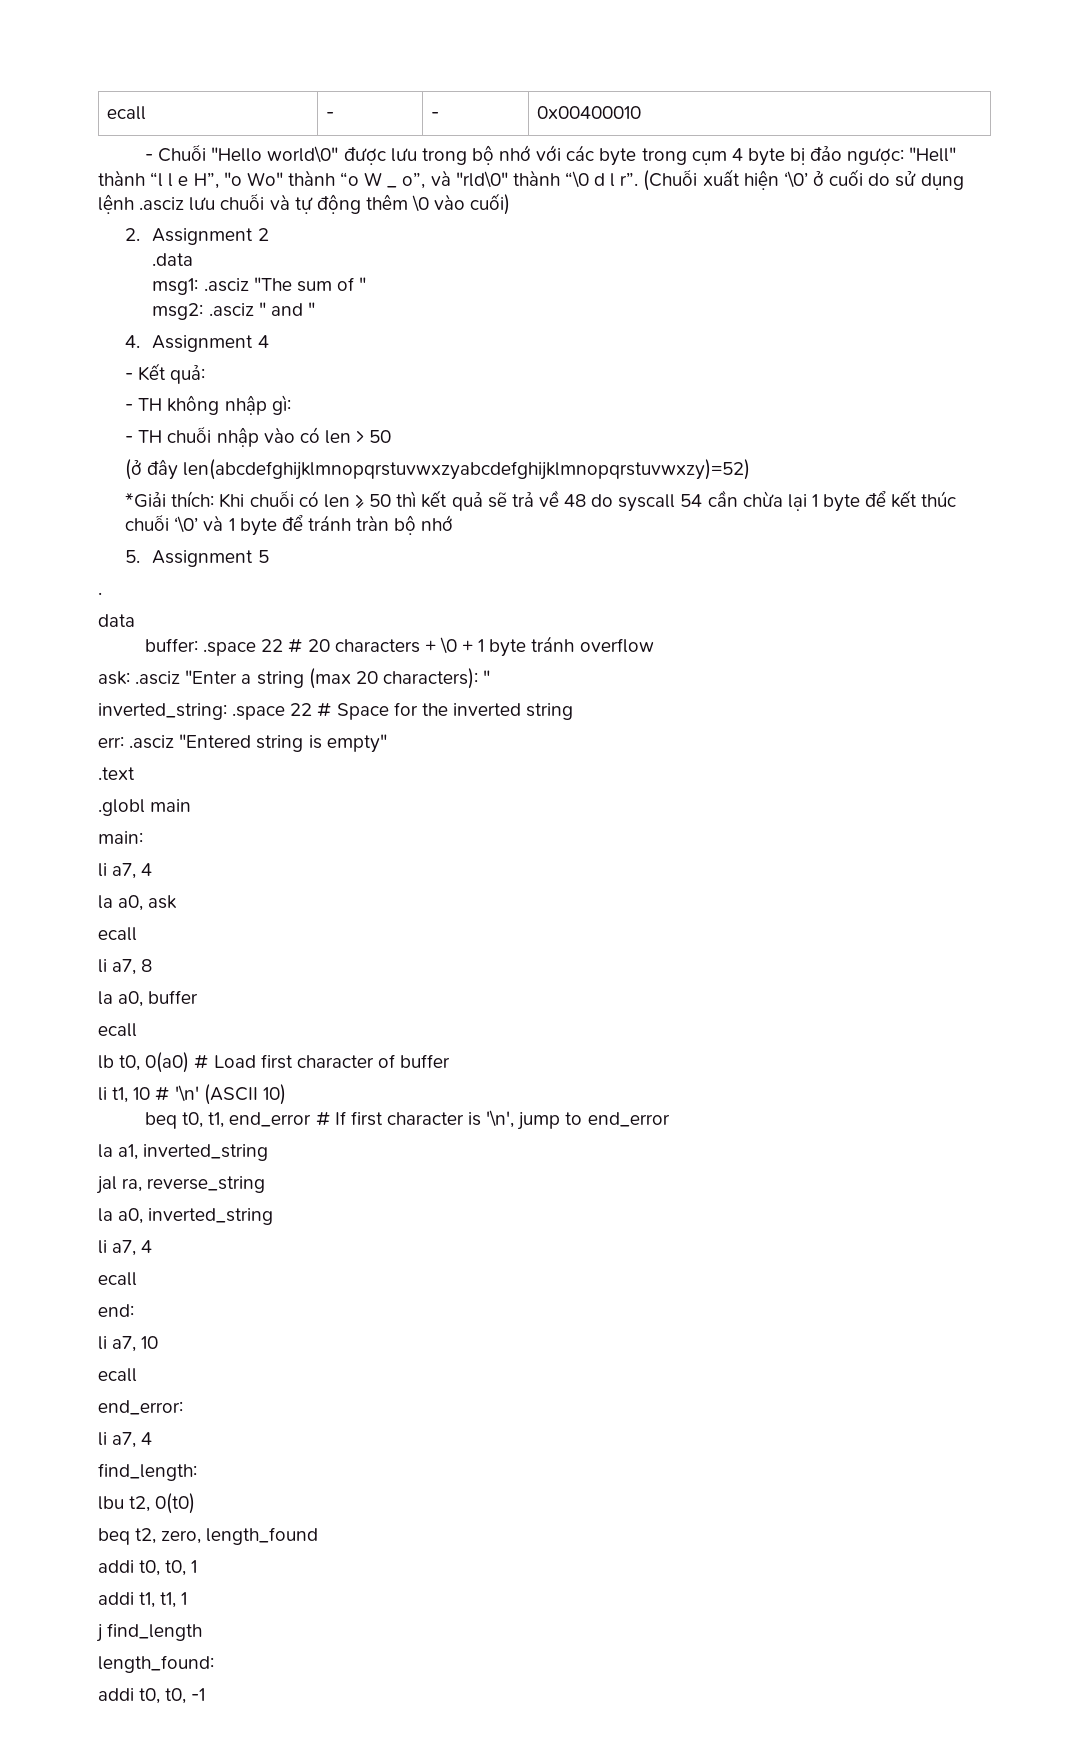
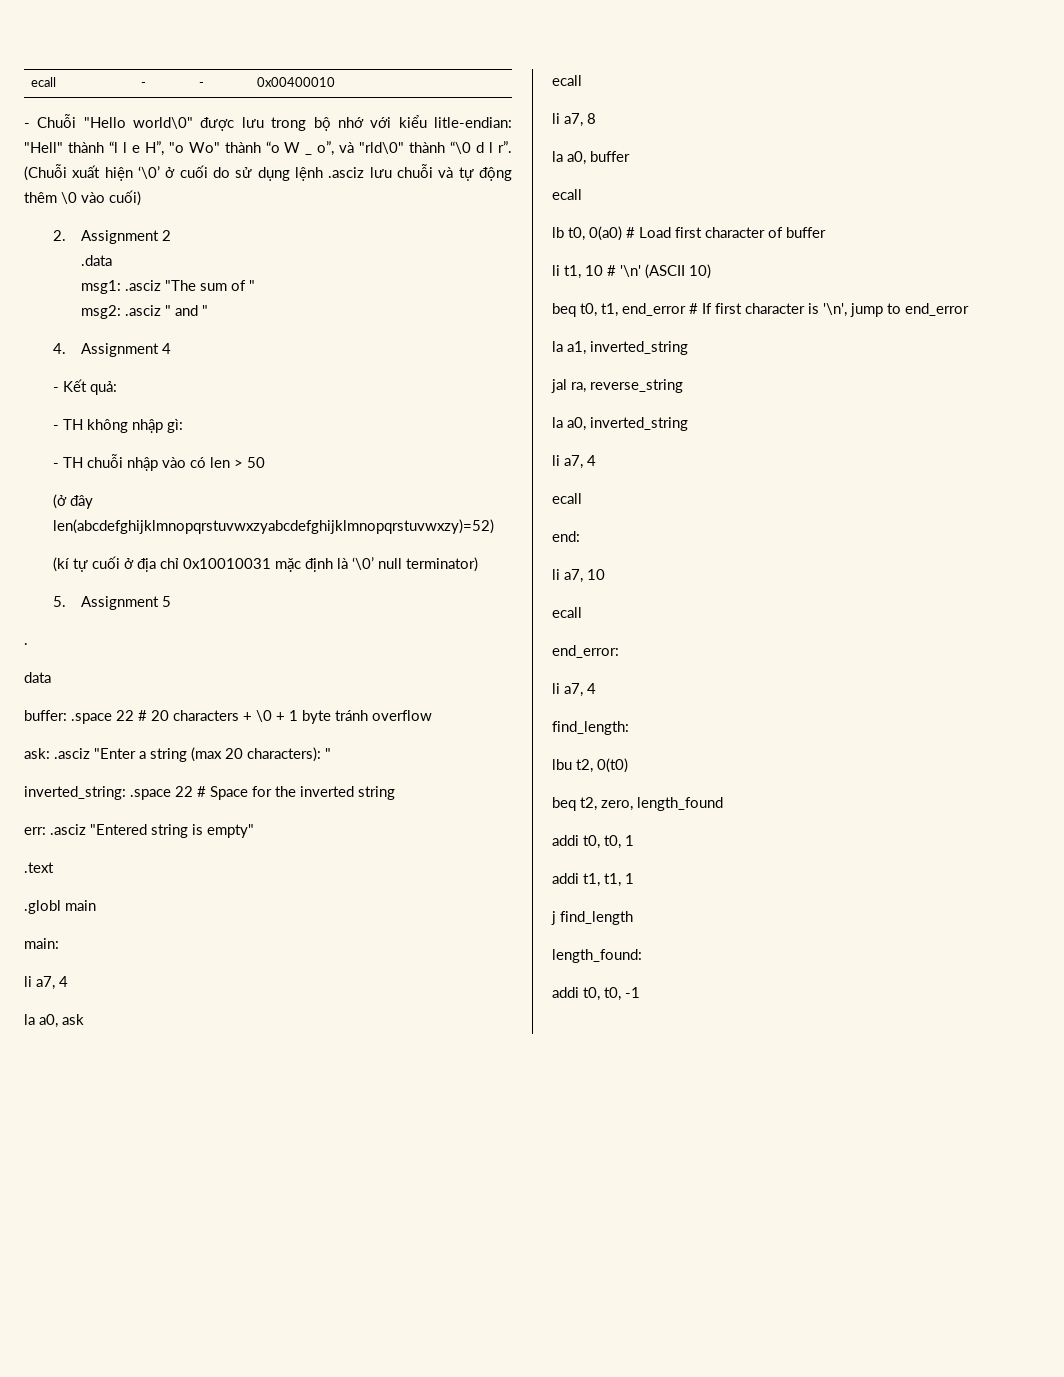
[566,145,905,166] các byte trong cụm 4 byte bị đảo ngược: -> [398,115,512,128] kiểu litle-endian:
[125,490,957,512] [125,515,454,536] *Giải thích: Khi chuỗi có len ≥ 50 thì kết quả sẽ trả về 48 do syscall 54 cần chừa lại 1 byte để kết thúc chuỗi ‘\0’ và 1 byte để tránh tràn bộ nhớ -> [52,556,478,572] (kí tự cuối ở địa chỉ 0x10010031 mặc định là ‘\0’ null terminator)

